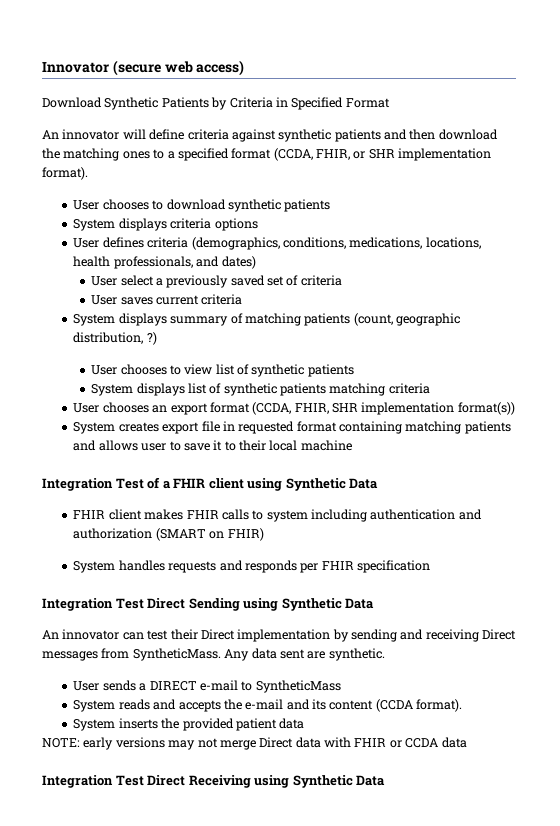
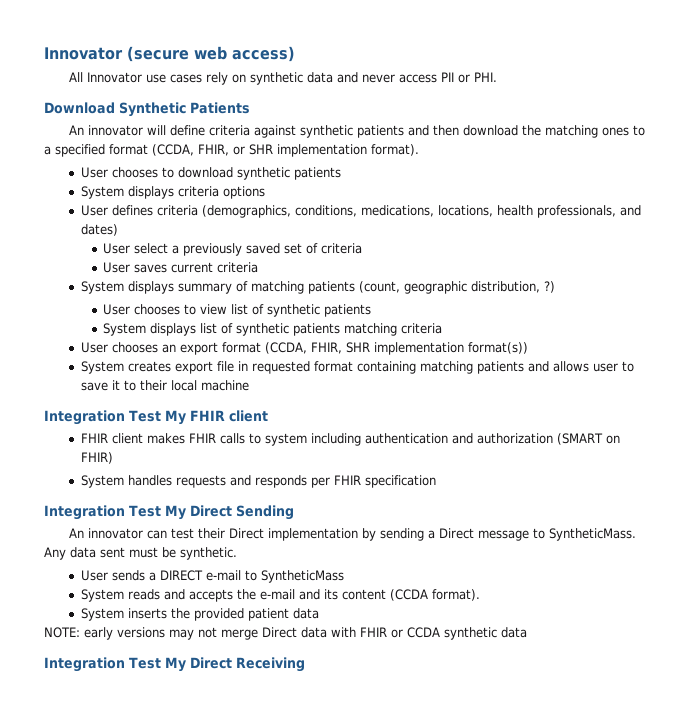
[42,97,390,110] Download Synthetic Patients by Criteria in Specified Format -> [68,72,497,85] [44,102,250,117] All Innovator use cases rely on synthetic data and never access PII or PHI. // Download Synthetic Patients
[147,477,379,491] of a FHIR client using Synthetic Data -> [164,410,268,425] My FHIR client
(144, 603) none -> [164,505,186,520] My
[243,598,375,611] using Synthetic Data -> (294, 512) none
[400,629,517,642] [42,648,130,661] and receiving Direct messages from -> [427,528,545,541] a Direct message to
[307,651,326,659] are -> [129,547,176,558] must be
(439, 743) none -> [444,627,497,640] synthetic
(144, 780) none -> [164,657,186,672] My
[254,775,386,788] using Synthetic Data -> (305, 664) none

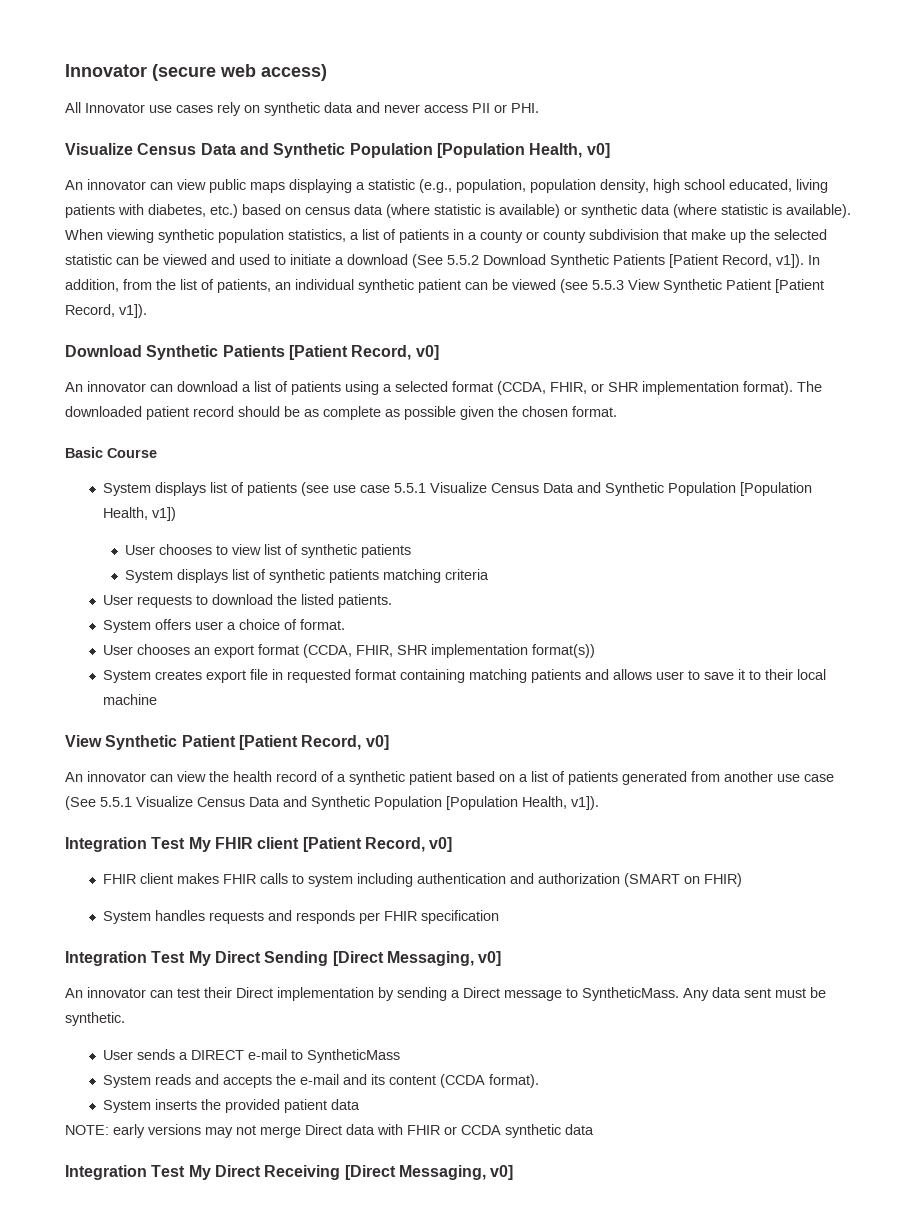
[44,102,250,117] [68,125,645,138] [44,144,105,157] Download Synthetic Patients // An innovator will define criteria against synthetic patients and then download the matching ones to a specified -> [65,143,610,158] [65,179,828,193] [65,204,851,218] [65,229,827,243] [65,254,820,268] [65,279,824,293] [65,304,147,318] [65,345,439,360] [65,381,448,395] Visualize Census Data and Synthetic Population [Population Health, v0] // An innovator can view public maps displaying a statistic (e.g., population, population density, high school educated, living patients with diabetes, etc.) based on census data (where statistic is available) or synthetic data (where statistic is available). When viewing synthetic population statistics, a list of patients in a county or county subdivision that make up the selected statistic can be viewed and used to initiate a download (See 5.5.2 Download Synthetic Patients [Patient Record, v1]). In addition, from the list of patients, an individual synthetic patient can be viewed (see 5.5.3 View Synthetic Patient [Patient Record, v1]). // Download Synthetic Patients [Patient Record, v0] // An innovator can download a list of patients using a selected
[80,167,341,180] [80,186,265,199] [80,205,641,218] [80,224,118,236] [103,243,363,256] [103,262,259,273] [80,281,555,294] // User chooses to download synthetic patients // System displays criteria options // User defines criteria (demographics, conditions, medications, locations, health professionals, and dates) // User select a previously saved set of criteria // User saves current criteria // System displays summary of matching patients (count, geographic distribution, ?) -> [797,381,822,392] [65,406,617,420] [65,447,157,458] [102,482,812,496] [102,507,176,521] The downloaded patient record should be as complete as possible given the chosen format. // Basic Course // System displays list of patients (see use case 5.5.1 Visualize Census Data and Synthetic Population [Population Health, v1])
(443, 328) none -> [102,594,392,608] [102,619,345,633] // User requests to download the listed patients. // System offers user a choice of format.
(249, 385) none -> [65,735,389,750] [65,771,834,785] [65,796,599,810] // View Synthetic Patient [Patient Record, v0] // An innovator can view the health record of a synthetic patient based on a list of patients generated from another use case (See 5.5.1 Visualize Census Data and Synthetic Population [Population Health, v1]).
(268, 416) none -> [302,837,453,852] [Patient Record, v0]
(294, 512) none -> [332,951,502,966] [Direct Messaging, v0]
(305, 664) none -> [344,1165,514,1180] [Direct Messaging, v0]

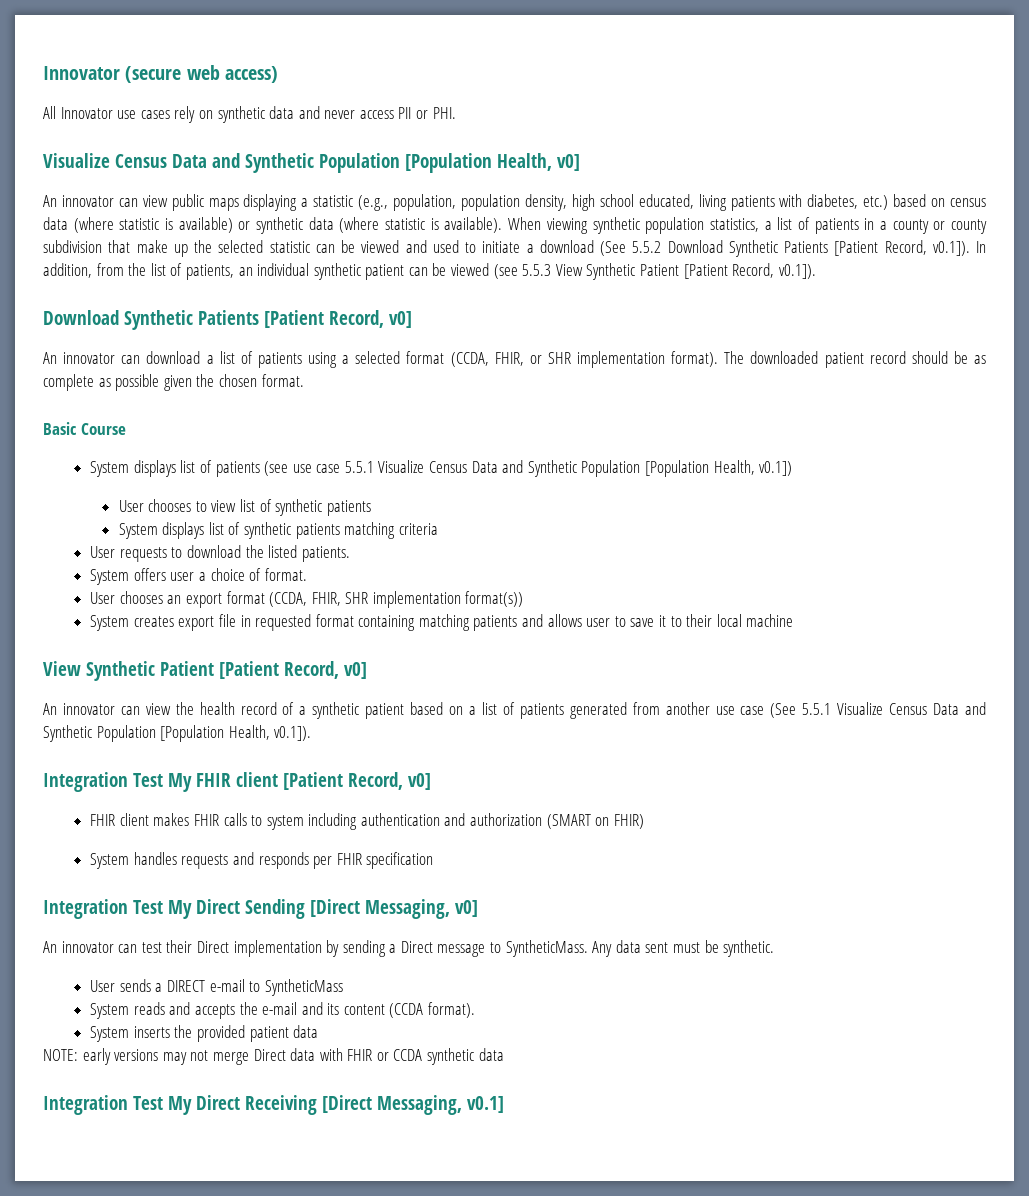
[776,254,804,268] v1]). -> [932,241,970,256] v0.1]).
[119,304,147,318] v1]). -> [778,264,816,279] v0.1]).
[151,507,176,521] v1]) -> [759,461,793,476] v0.1])
[571,796,599,810] v1]). -> [274,726,312,741] v0.1]).
[490,1165,514,1180] v0] -> [467,1096,504,1113] v0.1]

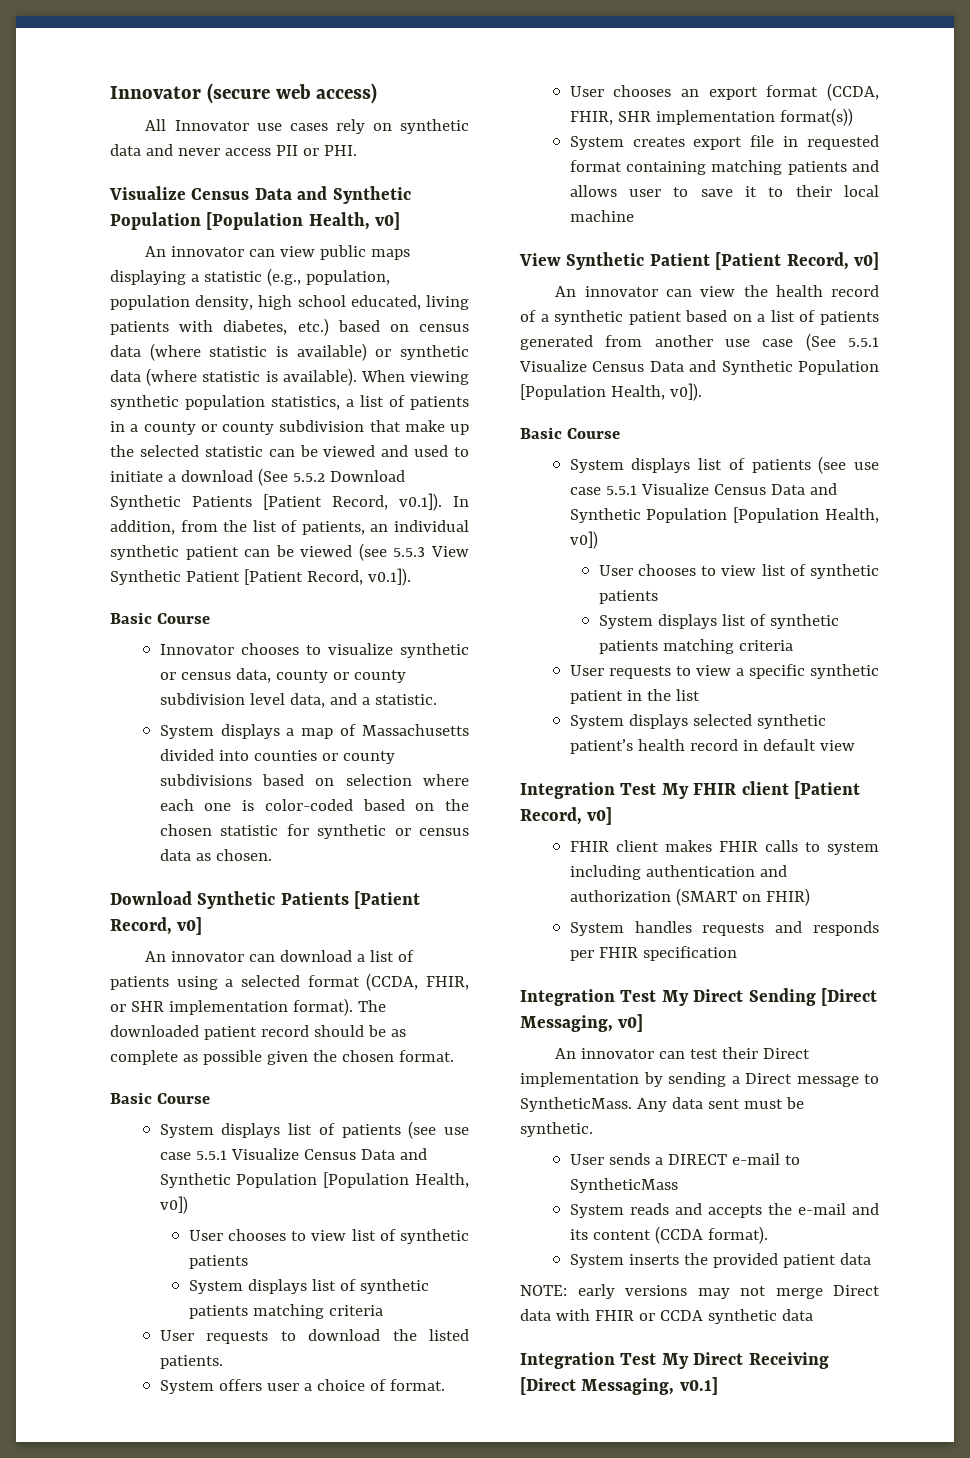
(816, 271) none -> [110,612,210,624] [159,643,469,658] [159,668,406,683] [159,693,437,708] [159,724,470,739] [159,749,395,764] [159,774,469,786] [159,799,469,811] [159,824,469,839] [159,849,272,861] // Basic Course // Innovator chooses to visualize synthetic or census data, county or county subdivision level data, and a statistic. // System displays a map of Massachusetts divided into counties or county subdivisions based on selection where each one is color-coded based on the chosen statistic for synthetic or census data as chosen.
[759,461,793,476] v0.1]) -> [159,1196,188,1214] v0])
[274,726,312,741] v0.1]). -> [669,383,702,401] [520,427,620,439] [569,456,879,474] [569,483,837,495] [569,507,879,523] [569,531,598,549] [598,564,879,579] [598,590,658,604] [598,614,839,629] [598,639,793,654] [569,664,879,679] [569,689,700,704] [569,714,826,729] [569,739,855,754] v0]). // Basic Course // System displays list of patients (see use case 5.5.1 Visualize Census Data and Synthetic Population [Population Health, v0]) // User chooses to view list of synthetic patients // System displays list of synthetic patients matching criteria // User requests to view a specific synthetic patient in the list // System displays selected synthetic patient’s health record in default view

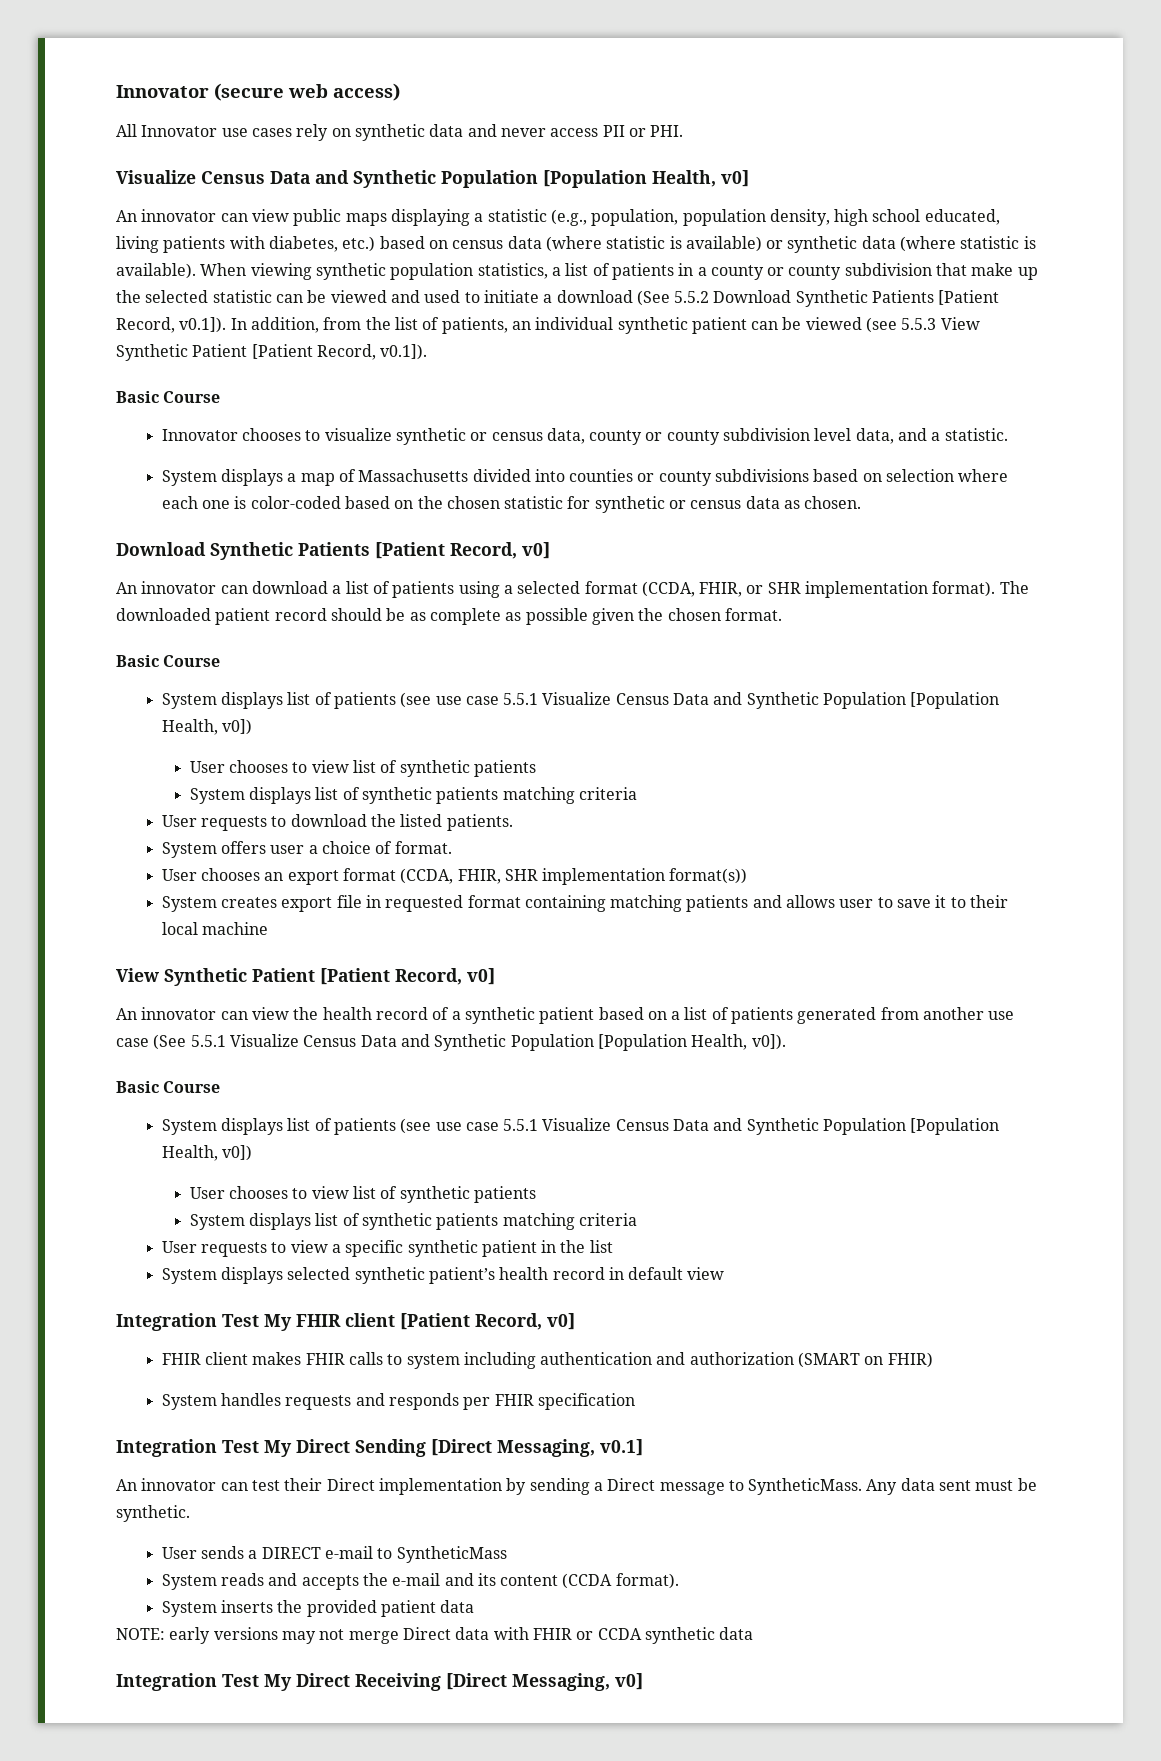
[618,1014,644,1032] v0] -> [600,1439,643,1456] v0.1]
[679,1377,718,1395] v0.1] -> [615,1673,643,1690] v0]

